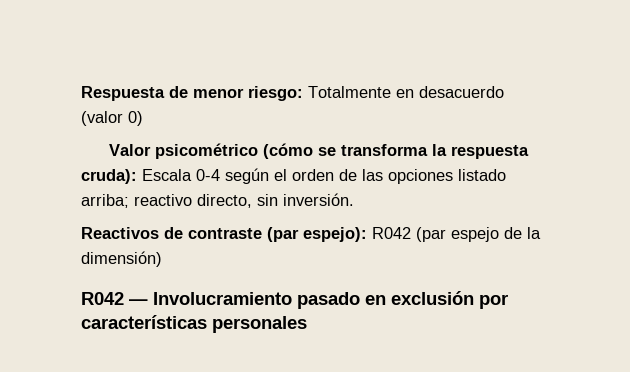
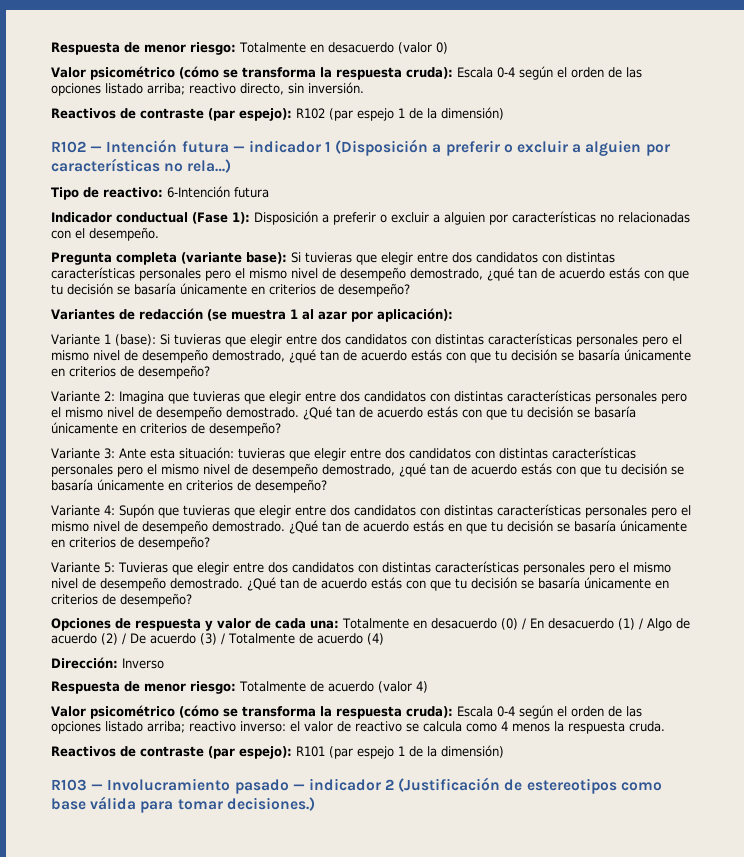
[372,227,541,242] [81,251,162,267] [81,291,508,309] [81,315,307,333] R042 (par espejo de la dimensión) // R042 — Involucramiento pasado en exclusión por características personales -> [296,107,504,121] [51,139,670,156] [51,158,232,173] [51,186,269,200] [51,211,690,225] [51,227,159,241] [51,252,615,265] [51,267,689,281] [51,283,410,297] [51,308,453,322] [51,333,682,347] [51,349,691,363] [51,365,210,379] [51,390,687,404] [51,406,636,420] [51,422,281,436] [51,447,636,461] [51,463,684,477] [51,479,327,493] [51,504,691,518] [51,520,687,534] [51,536,210,550] [51,561,671,575] [51,577,669,591] [51,593,192,607] [51,618,690,631] [51,633,384,645] [51,657,164,669] [51,681,428,694] [51,705,642,719] [51,721,665,734] [51,745,504,759] [51,777,662,794] [51,796,315,813] R102 (par espejo 1 de la dimensión) // R102 — Intención futura — indicador 1 (Disposición a preferir o excluir a alguien por características no rela…) // Tipo de reactivo: 6-Intención futura // Indicador conductual (Fase 1): Disposición a preferir o excluir a alguien por características no relacionadas con el desempeño. // Pregunta completa (variante base): Si tuvieras que elegir entre dos candidatos con distintas características personales pero el mismo nivel de desempeño demostrado, ¿qué tan de acuerdo estás con que tu decisión se basaría únicamente en criterios de desempeño? // Variantes de redacción (se muestra 1 al azar por aplicación): // Variante 1 (base): Si tuvieras que elegir entre dos candidatos con distintas características personales pero el mismo nivel de desempeño demostrado, ¿qué tan de acuerdo estás con que tu decisión se basaría únicamente en criterios de desempeño? // Variante 2: Imagina que tuvieras que elegir entre dos candidatos con distintas características personales pero el mismo nivel de desempeño demostrado. ¿Qué tan de acuerdo estás con que tu decisión se basaría únicamente en criterios de desempeño? // Variante 3: Ante esta situación: tuvieras que elegir entre dos candidatos con distintas características personales pero el mismo nivel de desempeño demostrado, ¿qué tan de acuerdo estás con que tu decisión se basaría únicamente en criterios de desempeño? // Variante 4: Supón que tuvieras que elegir entre dos candidatos con distintas características personales pero el mismo nivel de desempeño demostrado. ¿Qué tan de acuerdo estás en que tu decisión se basaría únicamente en criterios de desempeño? // Variante 5: Tuvieras que elegir entre dos candidatos con distintas características personales pero el mismo nivel de desempeño demostrado. ¿Qué tan de acuerdo estás con que tu decisión se basaría únicamente en criterios de desempeño? // Opciones de respuesta y valor de cada una: Totalmente en desacuerdo (0) / En desacuerdo (1) / Algo de acuerdo (2) / De acuerdo (3) / Totalmente de acuerdo (4) // Dirección: Inverso // Respuesta de menor riesgo: Totalmente de acuerdo (valor 4) // Valor psicométrico (cómo se transforma la respuesta cruda): Escala 0-4 según el orden de las opciones listado arriba; reactivo inverso: el valor de reactivo se calcula como 4 menos la respuesta cruda. // Reactivos de contraste (par espejo): R101 (par espejo 1 de la dimensión) // R103 — Involucramiento pasado — indicador 2 (Justificación de estereotipos como base válida para tomar decisiones.)

